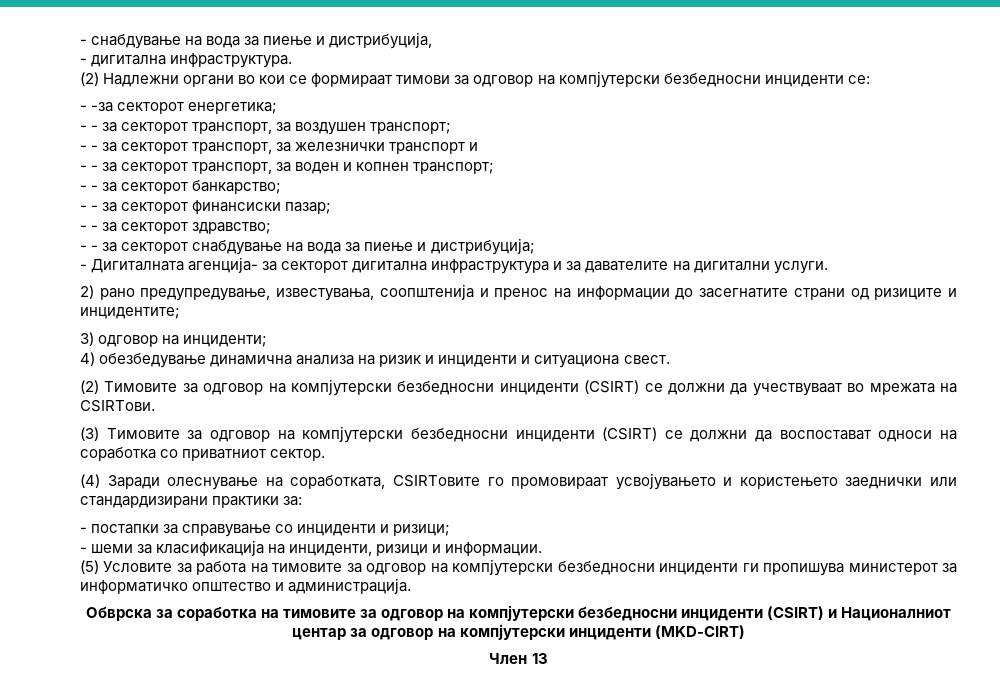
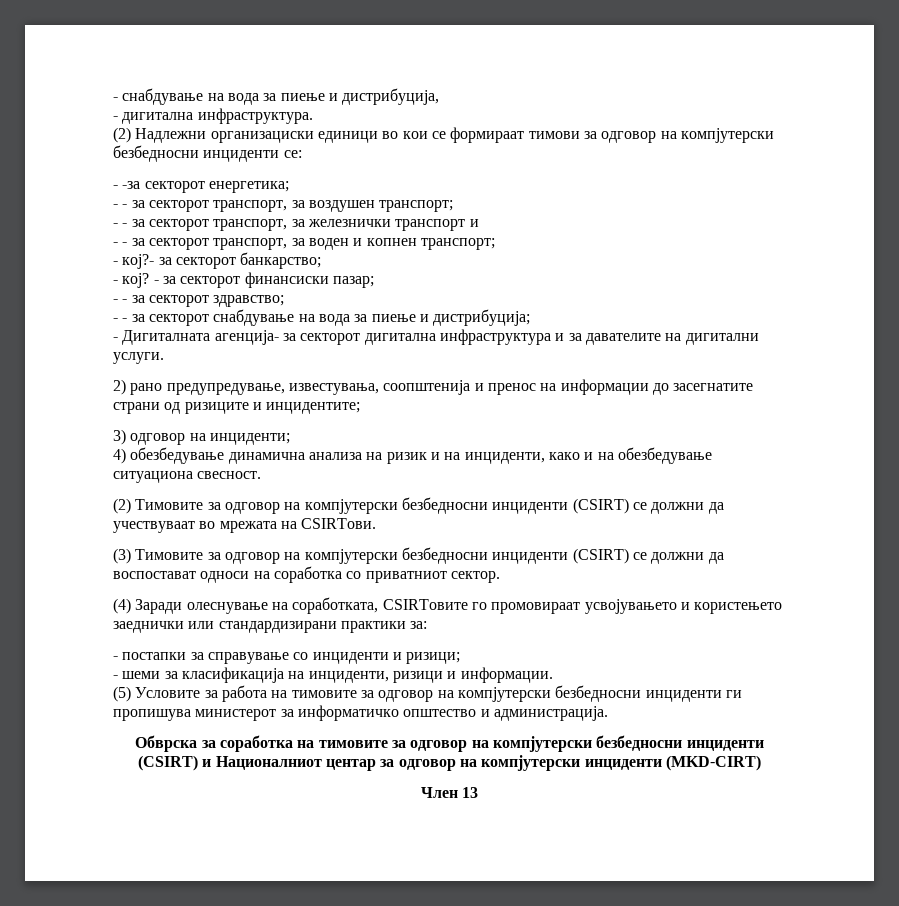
[183,75,235,87] органи -> [210,131,378,143] организациски единици
[91,185,99,191] - -> [122,254,155,269] кој?-
(87, 208) none -> [122,273,150,288] кој?
[438,355,670,368] инциденти и ситуациона свест. -> [444,447,712,464] [113,471,262,483] на инциденти, како и на обезбедување ситуациона свесност.

